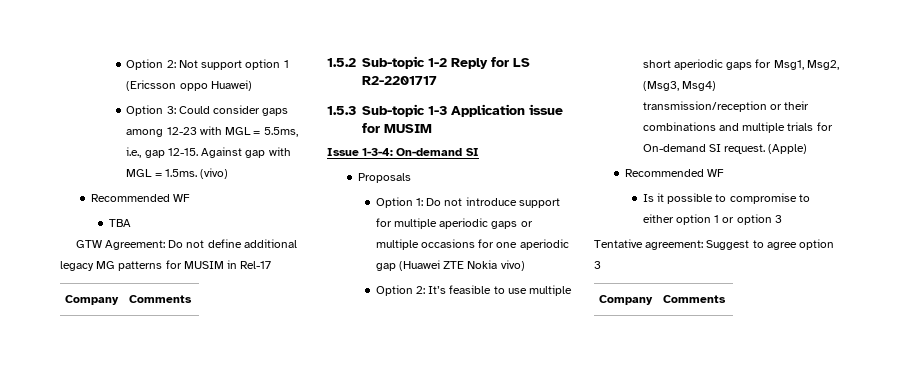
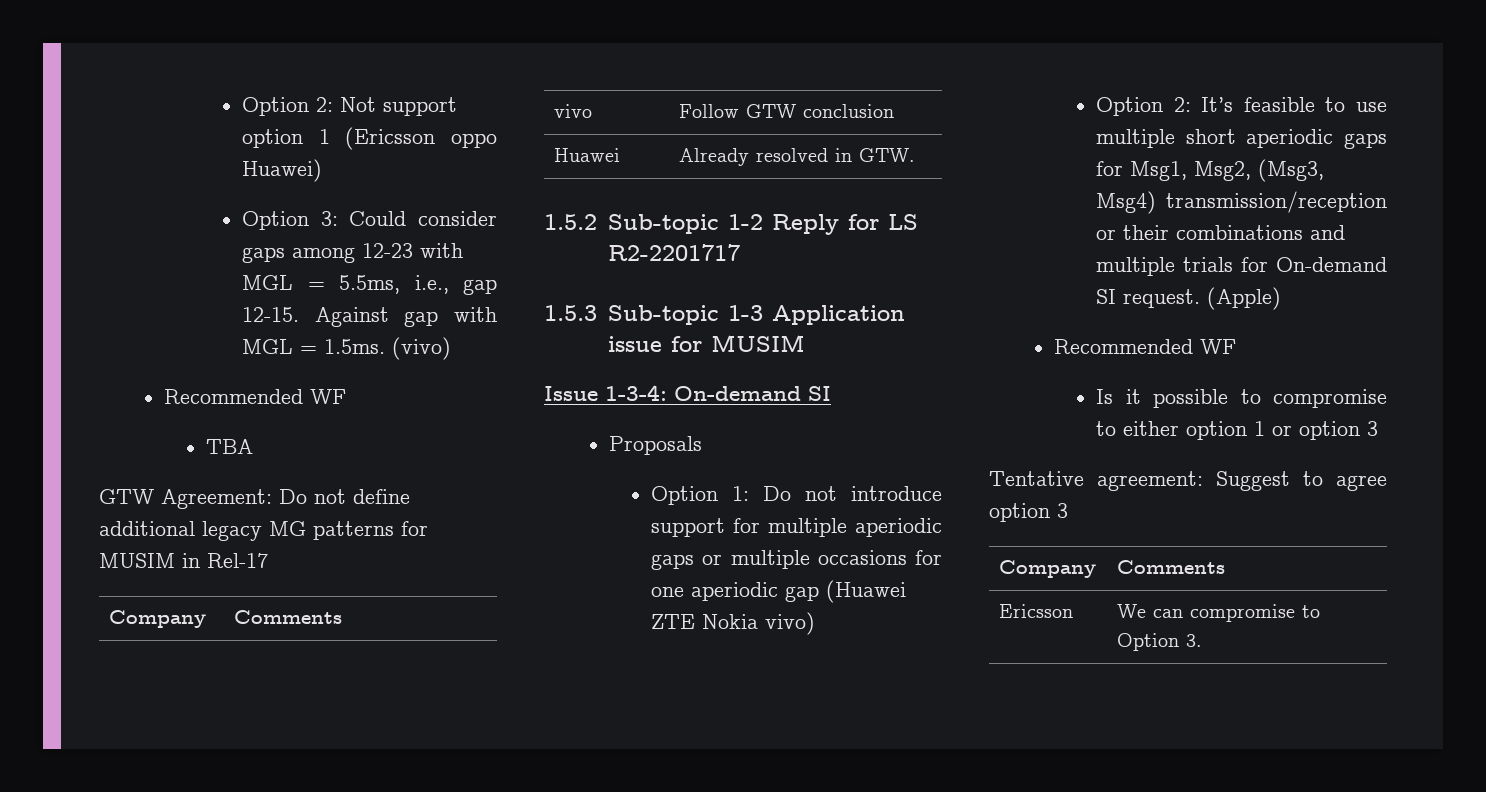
(193, 299) none -> [554,104,593,118] [679,104,895,118] [554,148,621,162] [679,148,916,166] // vivo | Follow GTW conclusion // Huawei | Already resolved in GTW.
(727, 299) none -> [999,604,1074,618] [1117,604,1321,622] [1117,633,1203,651] // Ericsson | We can compromise to Option 3.

